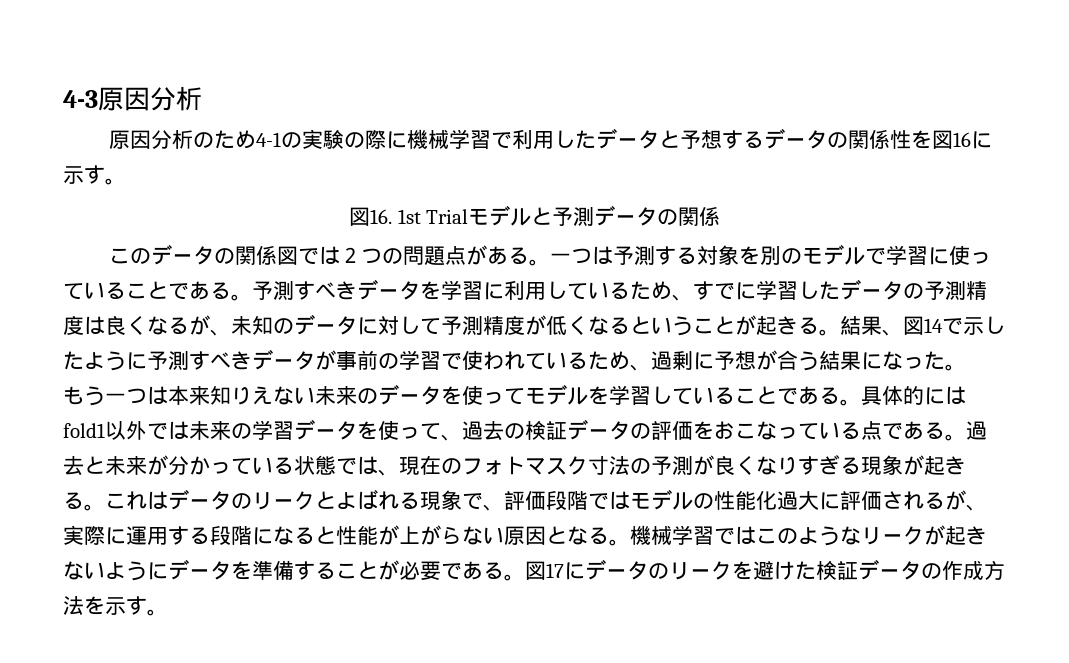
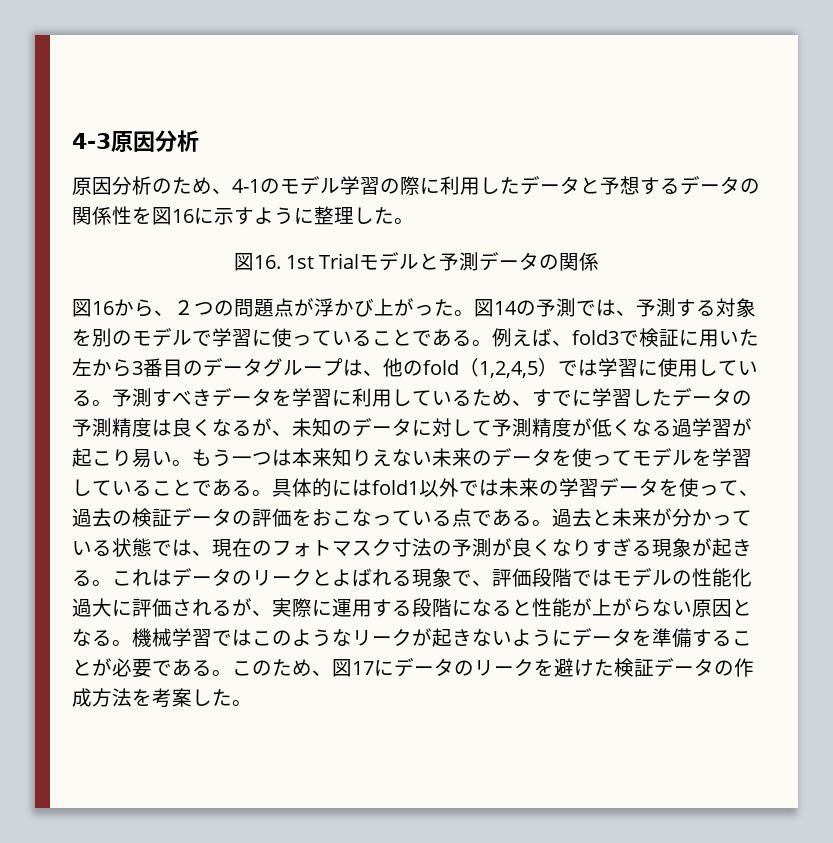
[255,129,512,149] 4-1の実験の際に機械学習で -> [212,176,440,196] 、4-1のモデル学習の際に
(105, 174) none -> [254,206,394,225] ように整理した
[108,244,613,266] このデータの関係図では２つの問題点がある。一つは -> [72,298,636,317] 図16から、２つの問題点が浮かび上がった。図14の予測では、
(252, 297) none -> [492,328,759,347] [72,358,758,378] [72,390,112,406] 例えば、fold3で検証に用いた左から3番目のデータグループは、他のfold（1,2,4,5）では学習に使用している。
[630,315,1005,336] [63,349,966,371] ということが起きる。結果、図14で示したように予測すべきデータが事前の学習で使われているため、過剰に予想が合う結果になった。 // -> [672,418,752,437] [72,448,192,468] 過学習が起こり易い。
(525, 577) none -> [232,659,332,677] このため、
[105,596,147,615] 示す -> [152,688,232,708] 考案した

